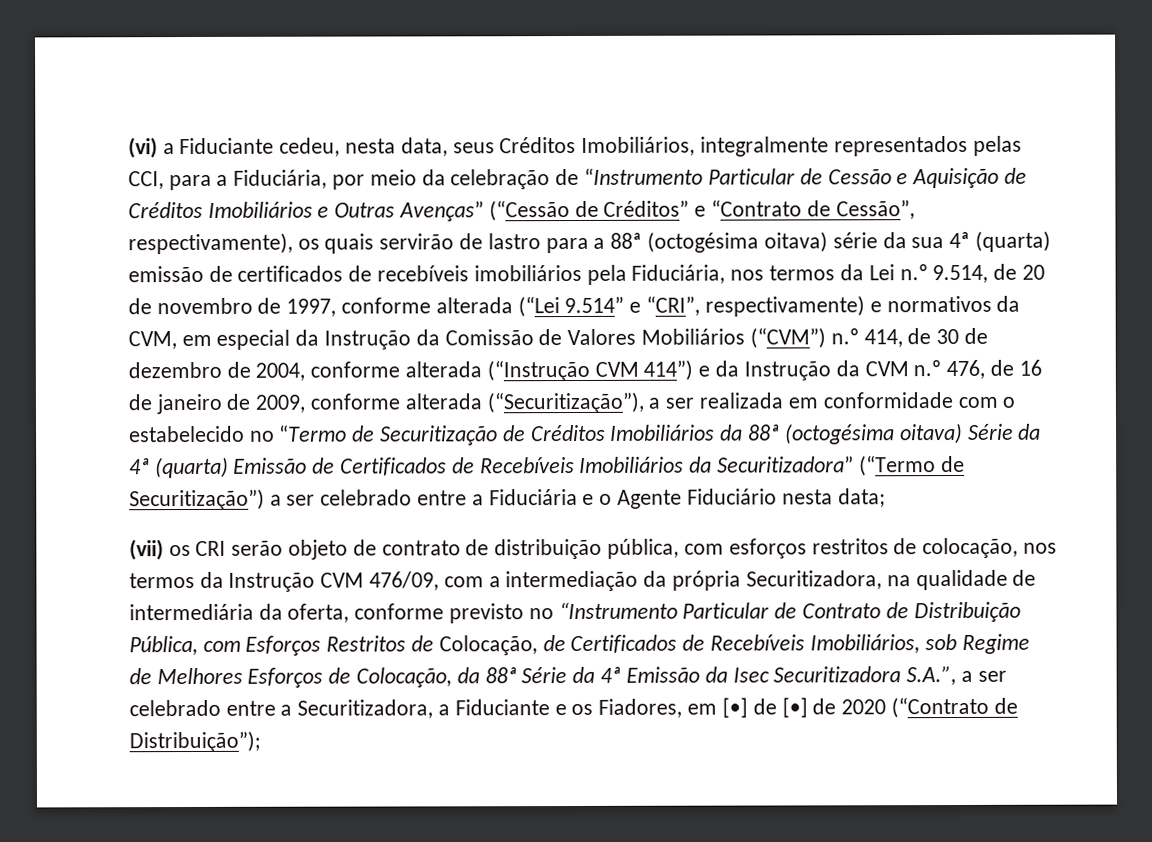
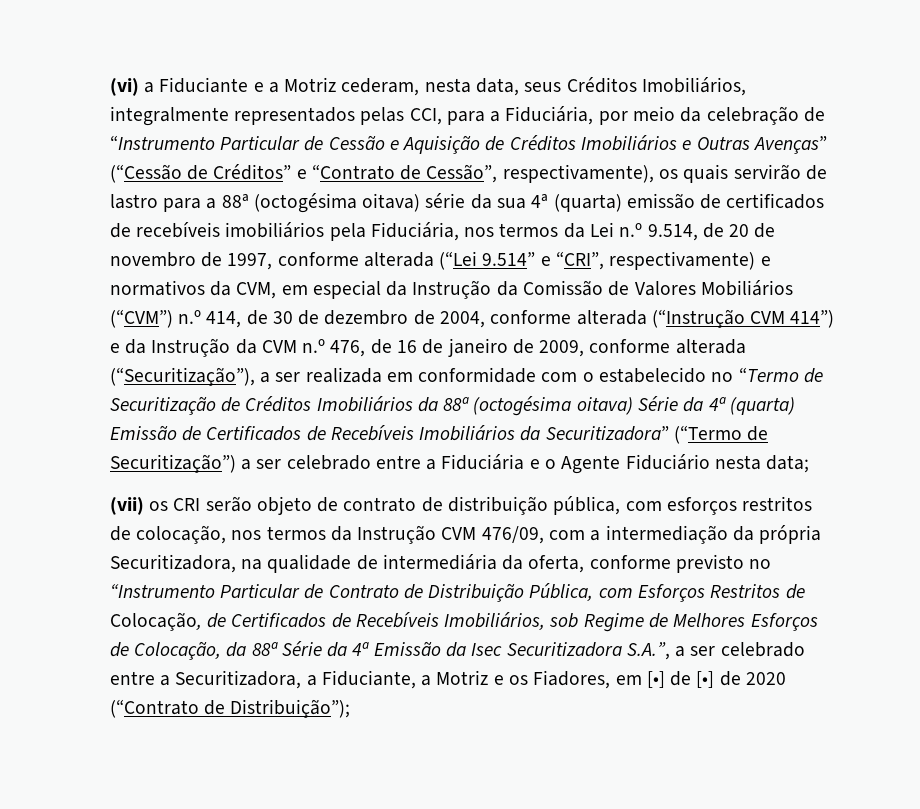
[279,137,341,157] cedeu, -> [253,77,420,96] e a Motriz cederam,
[454,699,550,716] Fiduciante -> [321,670,489,689] Fiduciante, a Motriz

